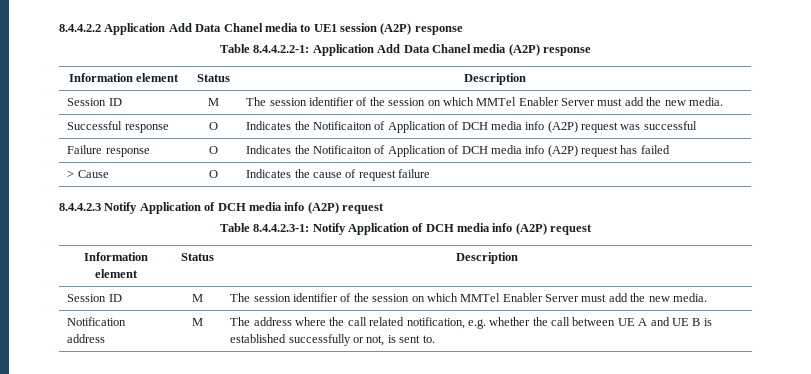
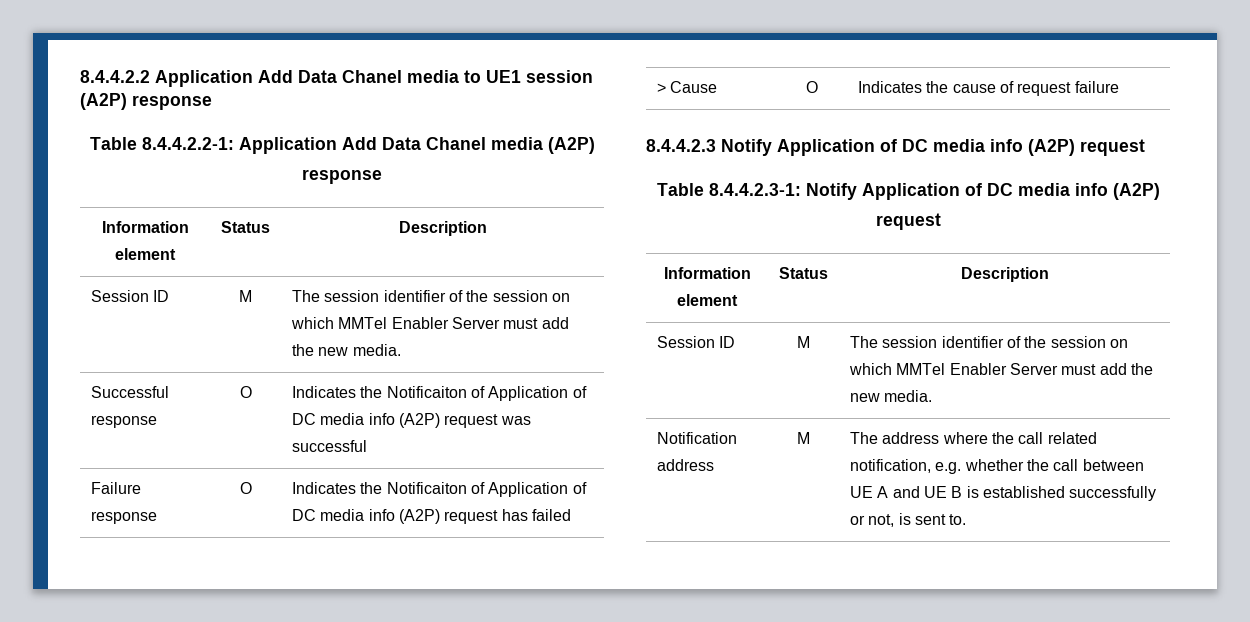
[461,122,488,130] DCH -> [291,413,316,425] DC
[461,146,488,154] DCH -> [291,509,316,521] DC
[217,203,246,211] DCH -> [902,139,928,152] DC
[425,224,454,232] DCH -> [986,183,1013,196] DC

